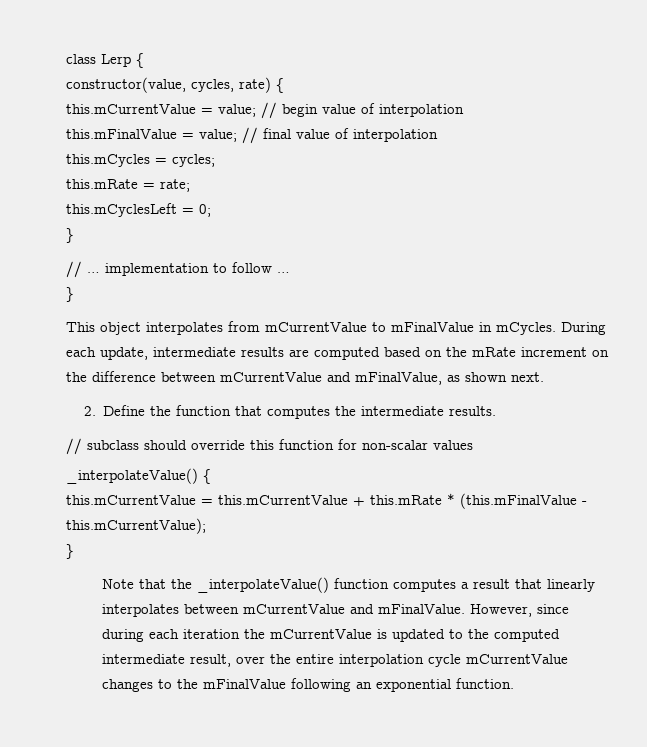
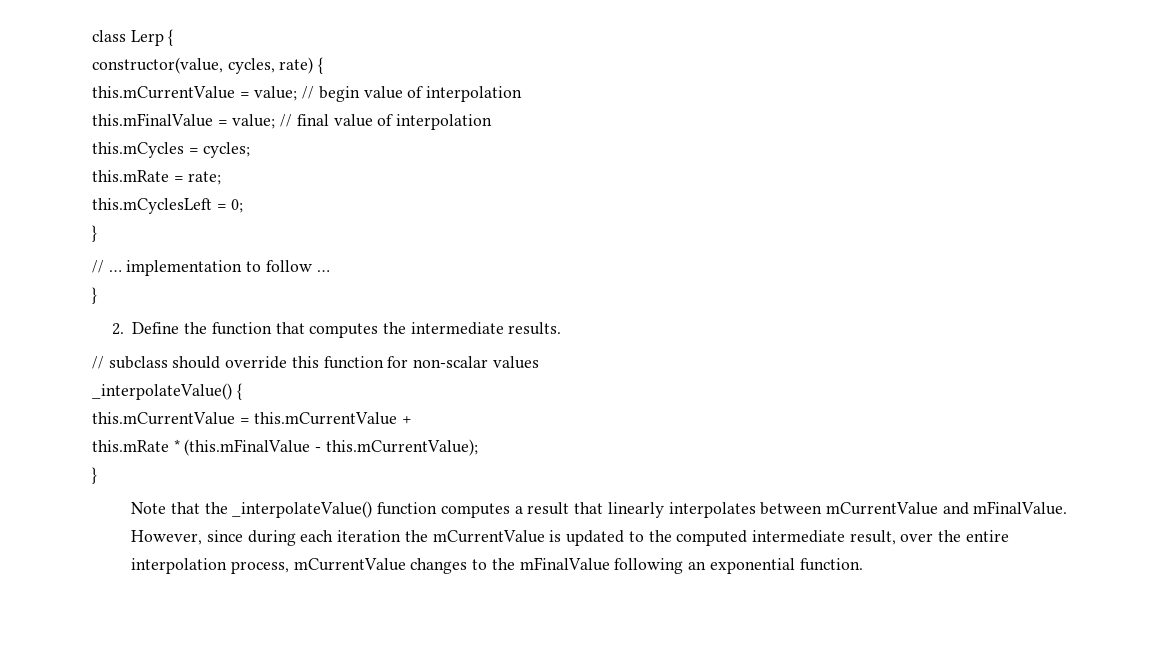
[66,321,606,335] [66,347,609,360] [66,371,544,385] // This object interpolates from mCurrentValue to mFinalValue in mCycles. During each update, intermediate results are computed based on the mRate increment on the difference between mCurrentValue and mFinalValue, as shown next. -> (97, 295) none
(365, 501) none -> (413, 420) //
[427,654,461,667] cycle -> [230,561,289,574] process,

